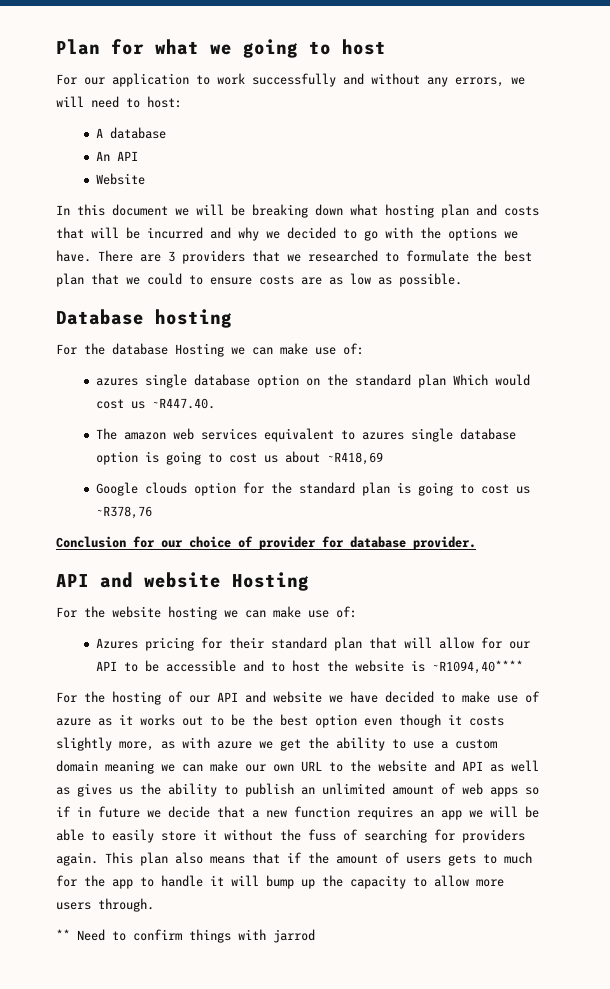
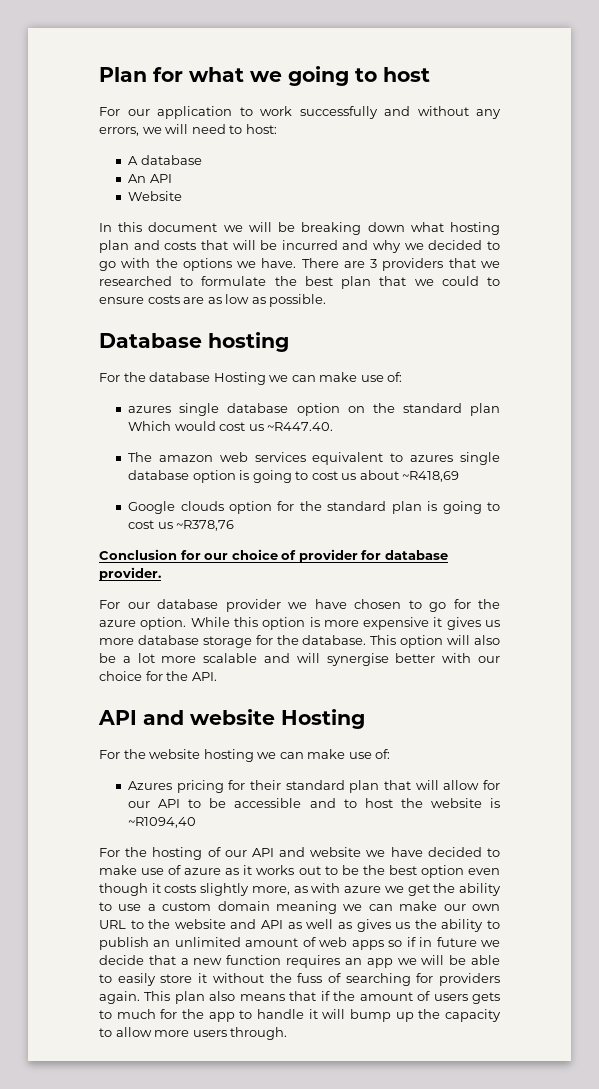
(476, 543) none -> [99,599,500,612] [99,617,501,630] [99,635,501,648] [99,653,501,666] [99,671,217,681] // For our database provider we have chosen to go for the azure option. While this option is more expensive it gives us more database storage for the database. This option will also be a lot more scalable and will synergise better with our choice for the API.
[431,660,523,674] ~R1094,40**** -> [128,817,197,828] ~R1094,40
[56,929,315,943] // ** Need to confirm things with jarrod -> (288, 1033) none

